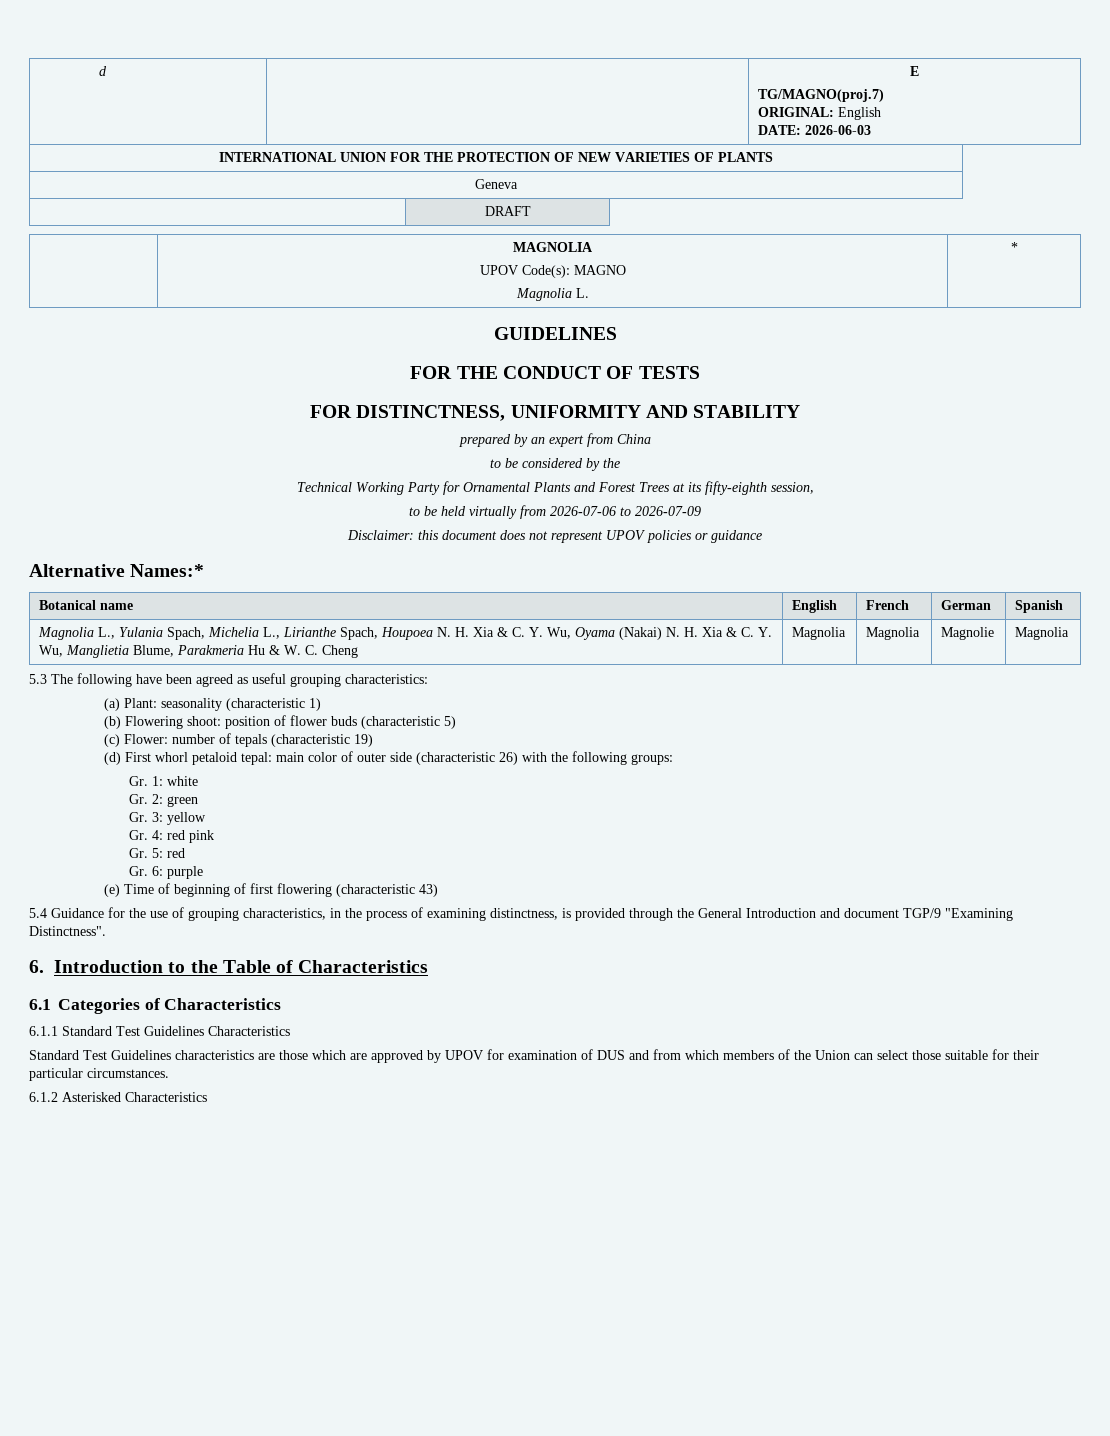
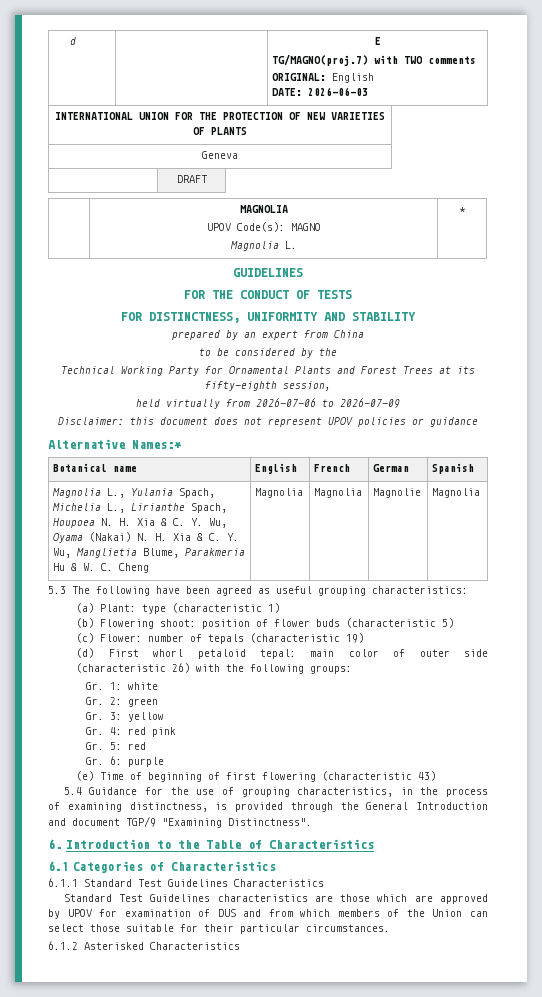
(885, 95) none -> [374,55,477,64] with TWO comments
[409,506,437,516] to be -> (331, 386) none
[161,698,223,711] seasonality -> [142,604,167,614] type

